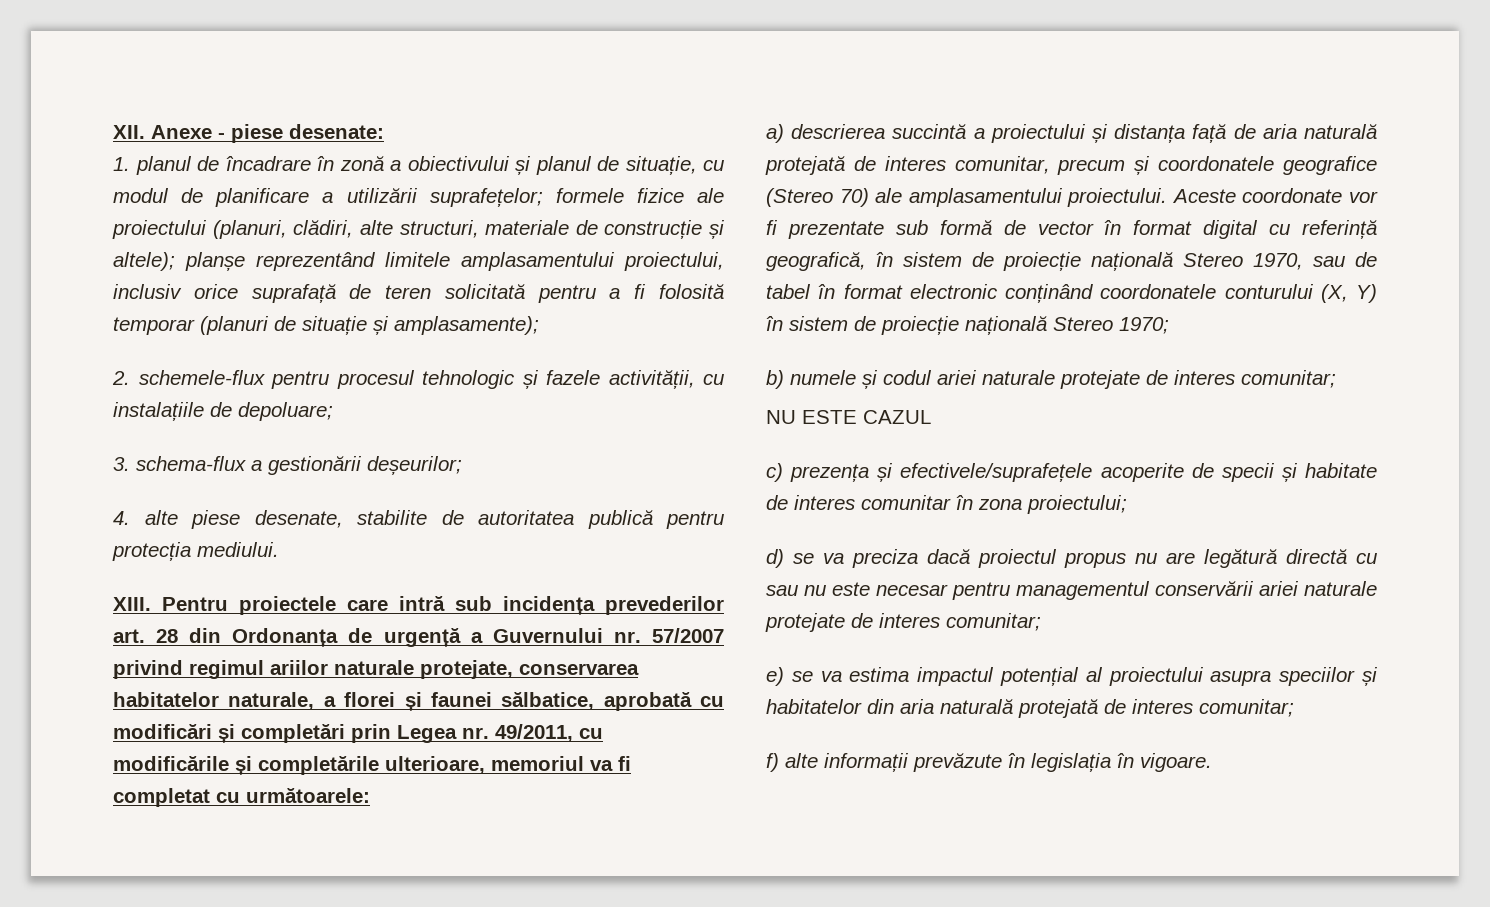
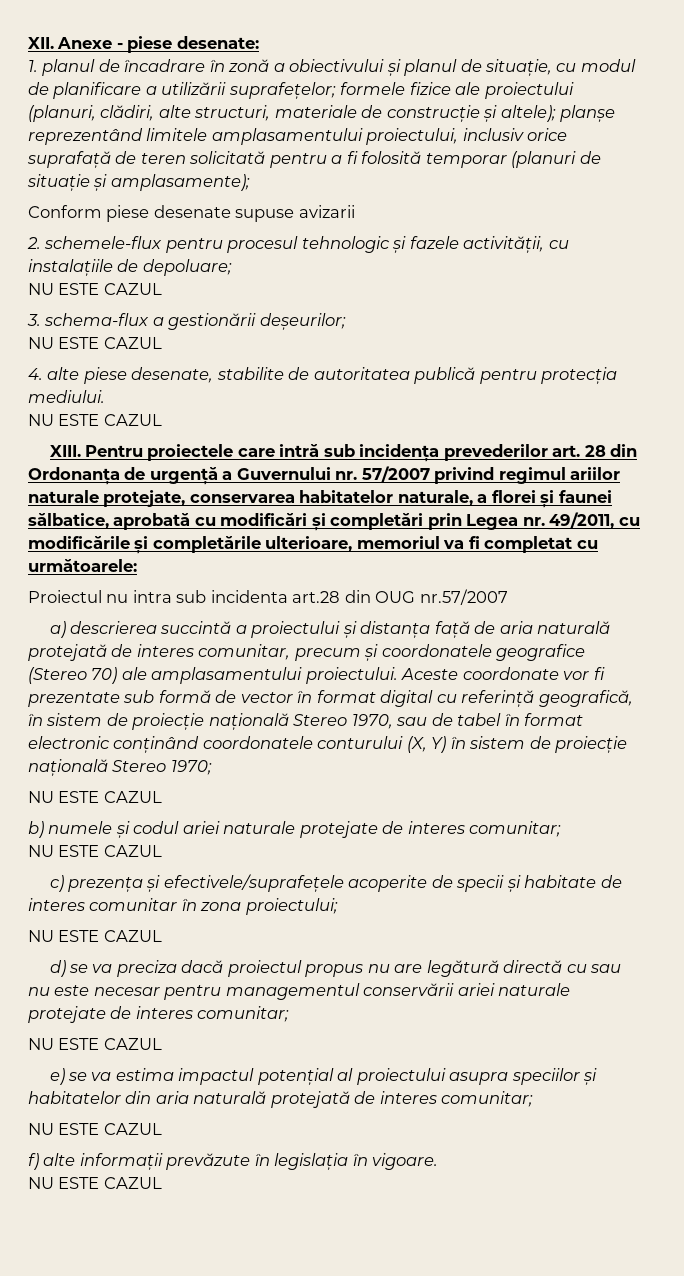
(539, 325) none -> [28,205,355,222] // Conform piese desenate supuse avizarii
(333, 411) none -> [28,283,162,295] // NU ESTE CAZUL
(462, 465) none -> [28,337,162,349] // NU ESTE CAZUL
(279, 549) none -> [28,414,162,426] // NU ESTE CAZUL
(370, 795) none -> [28,589,508,605] // Proiectul nu intra sub incidenta art.28 din OUG nr.57/2007
(1169, 325) none -> [28,791,162,803] // NU ESTE CAZUL
(1127, 504) none -> [28,930,162,942] // NU ESTE CAZUL
(1041, 622) none -> [28,1038,162,1050] // NU ESTE CAZUL
(1294, 708) none -> [28,1123,162,1135] // NU ESTE CAZUL
(1212, 762) none -> [28,1177,162,1189] // NU ESTE CAZUL

